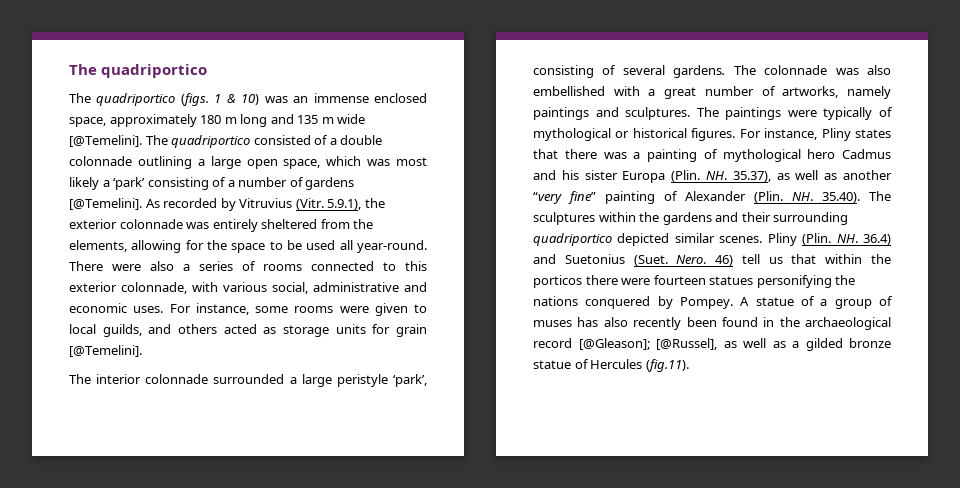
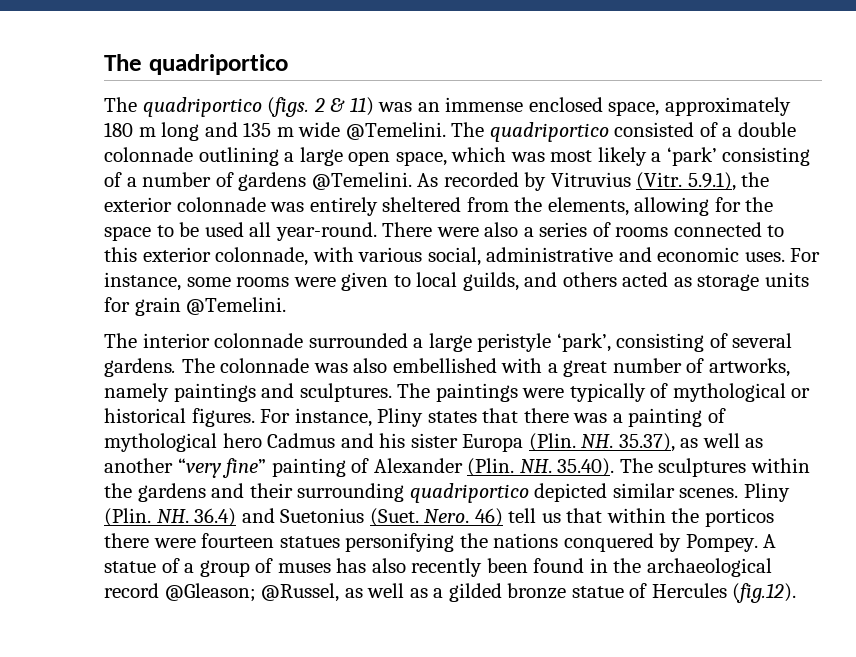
[214,94,260,105] 1 & 10) -> [313,97,374,116] 2 & 11)
[69,135,142,147] [@Temelini]. -> [345,122,446,140] @Temelini.
[69,198,142,210] [@Temelini]. -> [311,172,412,190] @Temelini.
[69,345,142,357] [@Temelini]. -> [186,297,287,315] @Temelini.
[578,338,717,350] [@Gleason]; [@Russel], -> [164,583,340,602] @Gleason; @Russel,
[645,359,689,372] (fig.11). -> [732,583,797,603] (fig.12).

